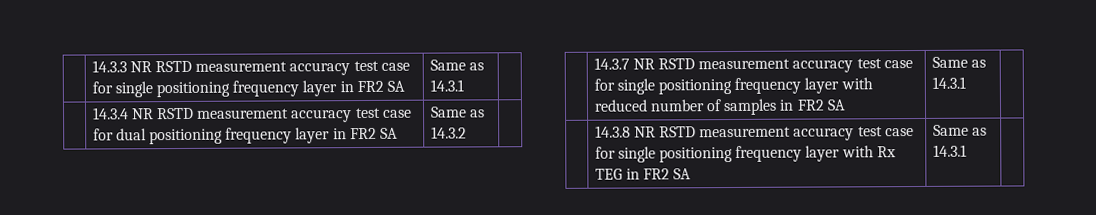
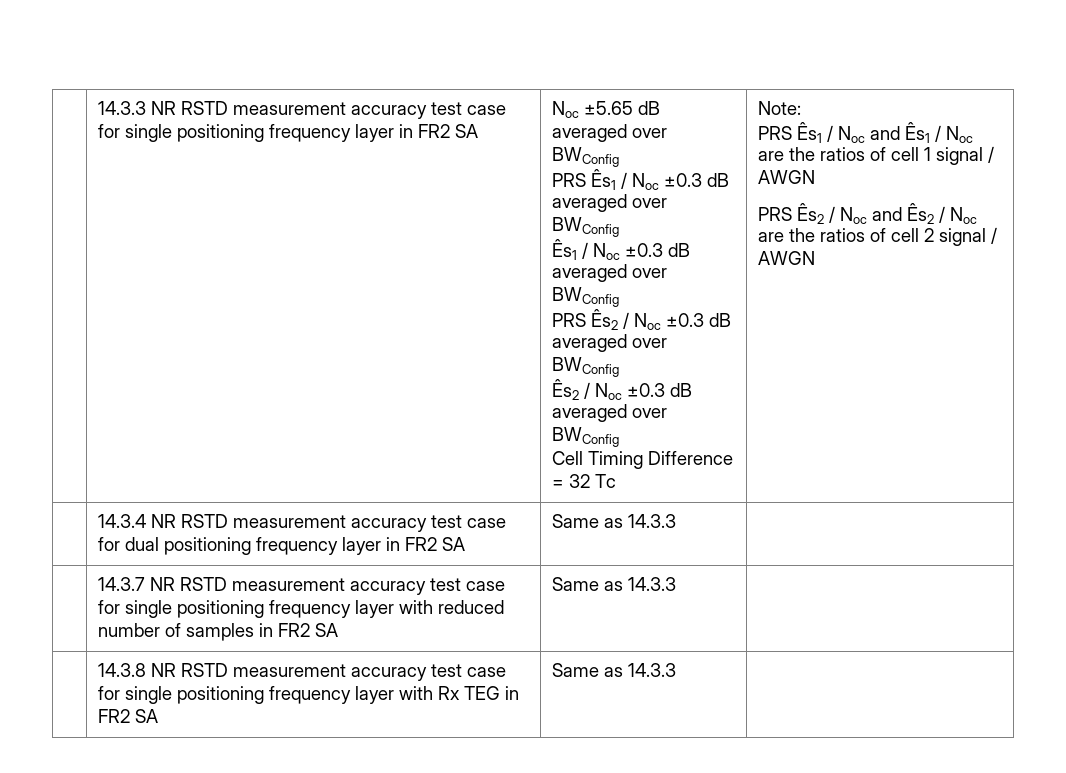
[429,59,484,71] [429,79,464,92] Same as 14.3.1 | -> [552,101,661,118] [552,124,668,142] [552,147,620,167] [552,169,730,190] [552,194,668,212] [552,217,620,237] [552,239,691,260] [552,264,668,282] [552,287,620,307] [552,309,732,330] [552,334,668,352] [552,357,620,377] [552,379,693,400] [552,404,668,422] [552,427,620,447] [552,451,734,469] [552,474,617,488] [758,101,802,115] [758,122,974,143] [758,146,995,165] [758,170,816,184] [758,203,978,224] [758,227,998,246] [758,251,816,265] Noc ±5.65 dB averaged over BWConfig // PRS Ês1 / Noc ±0.3 dB averaged over BWConfig // Ês1 / Noc ±0.3 dB averaged over BWConfig // PRS Ês2 / Noc ±0.3 dB averaged over BWConfig // Ês2 / Noc ±0.3 dB averaged over BWConfig // Cell Timing Difference = 32 Tc | Note: // PRS Ês1 / Noc and Ês1 / Noc are the ratios of cell 1 signal / AWGN // PRS Ês2 / Noc and Ês2 / Noc are the ratios of cell 2 signal / AWGN
[430,126,467,139] 14.3.2 -> [628,514,677,528] 14.3.3
[931,76,966,89] 14.3.1 -> [628,577,677,591] 14.3.3
[932,144,967,157] 14.3.1 -> [628,663,677,677] 14.3.3

